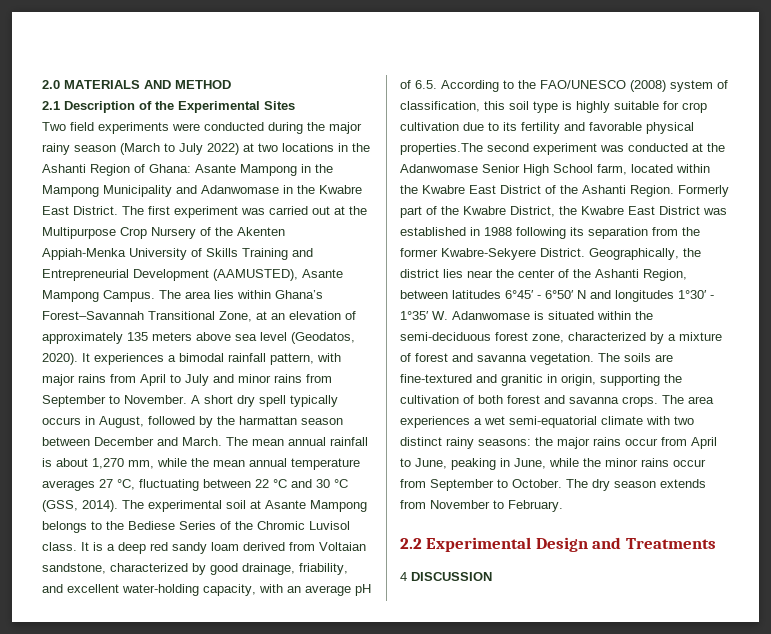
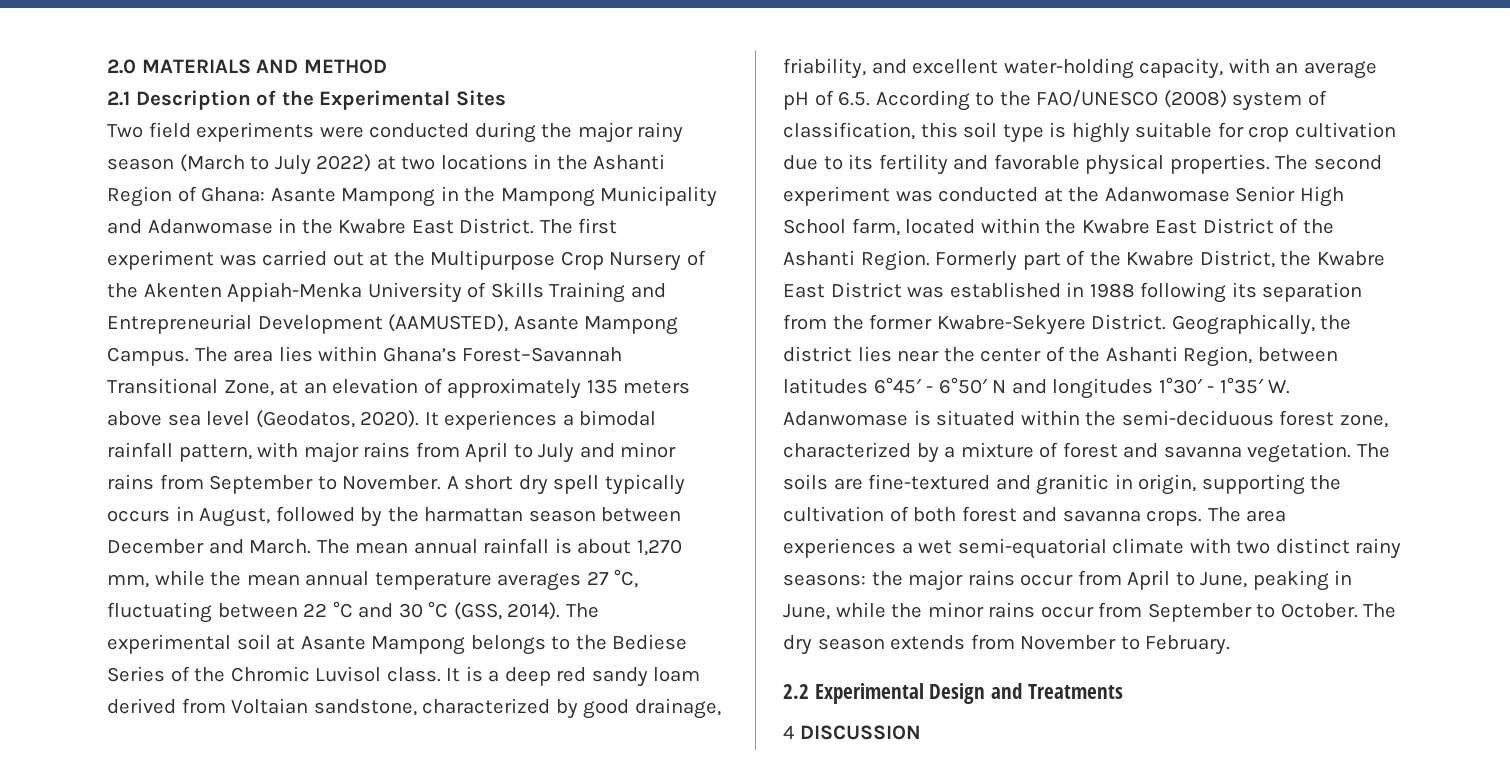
[400,143,483,155] properties.The -> [1169,154,1309,174] properties. The

